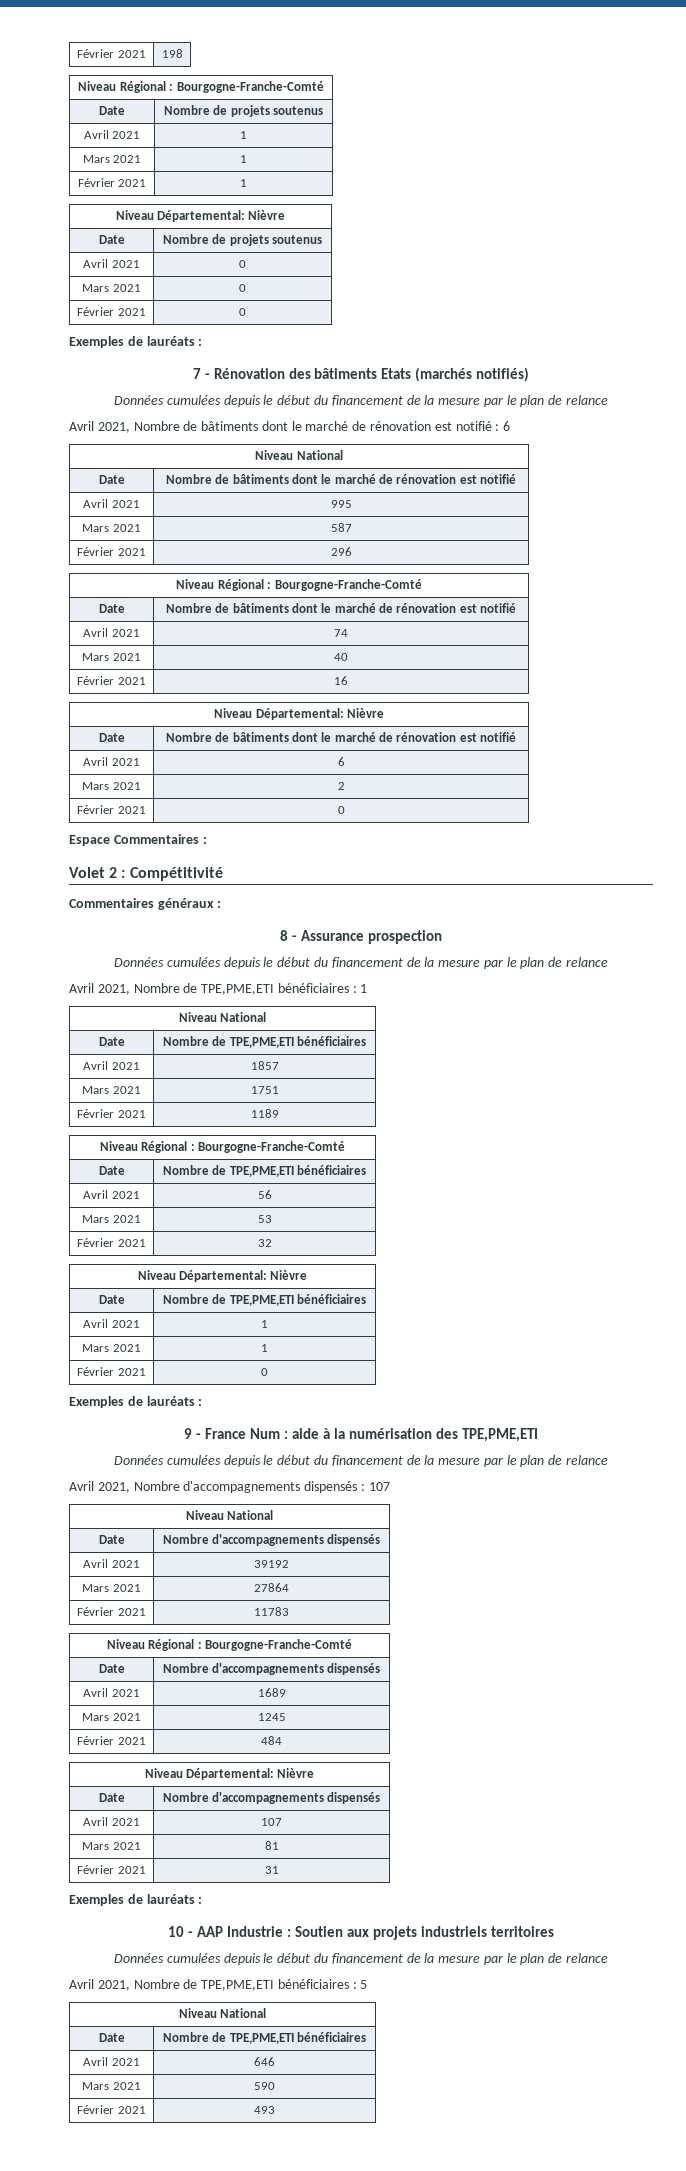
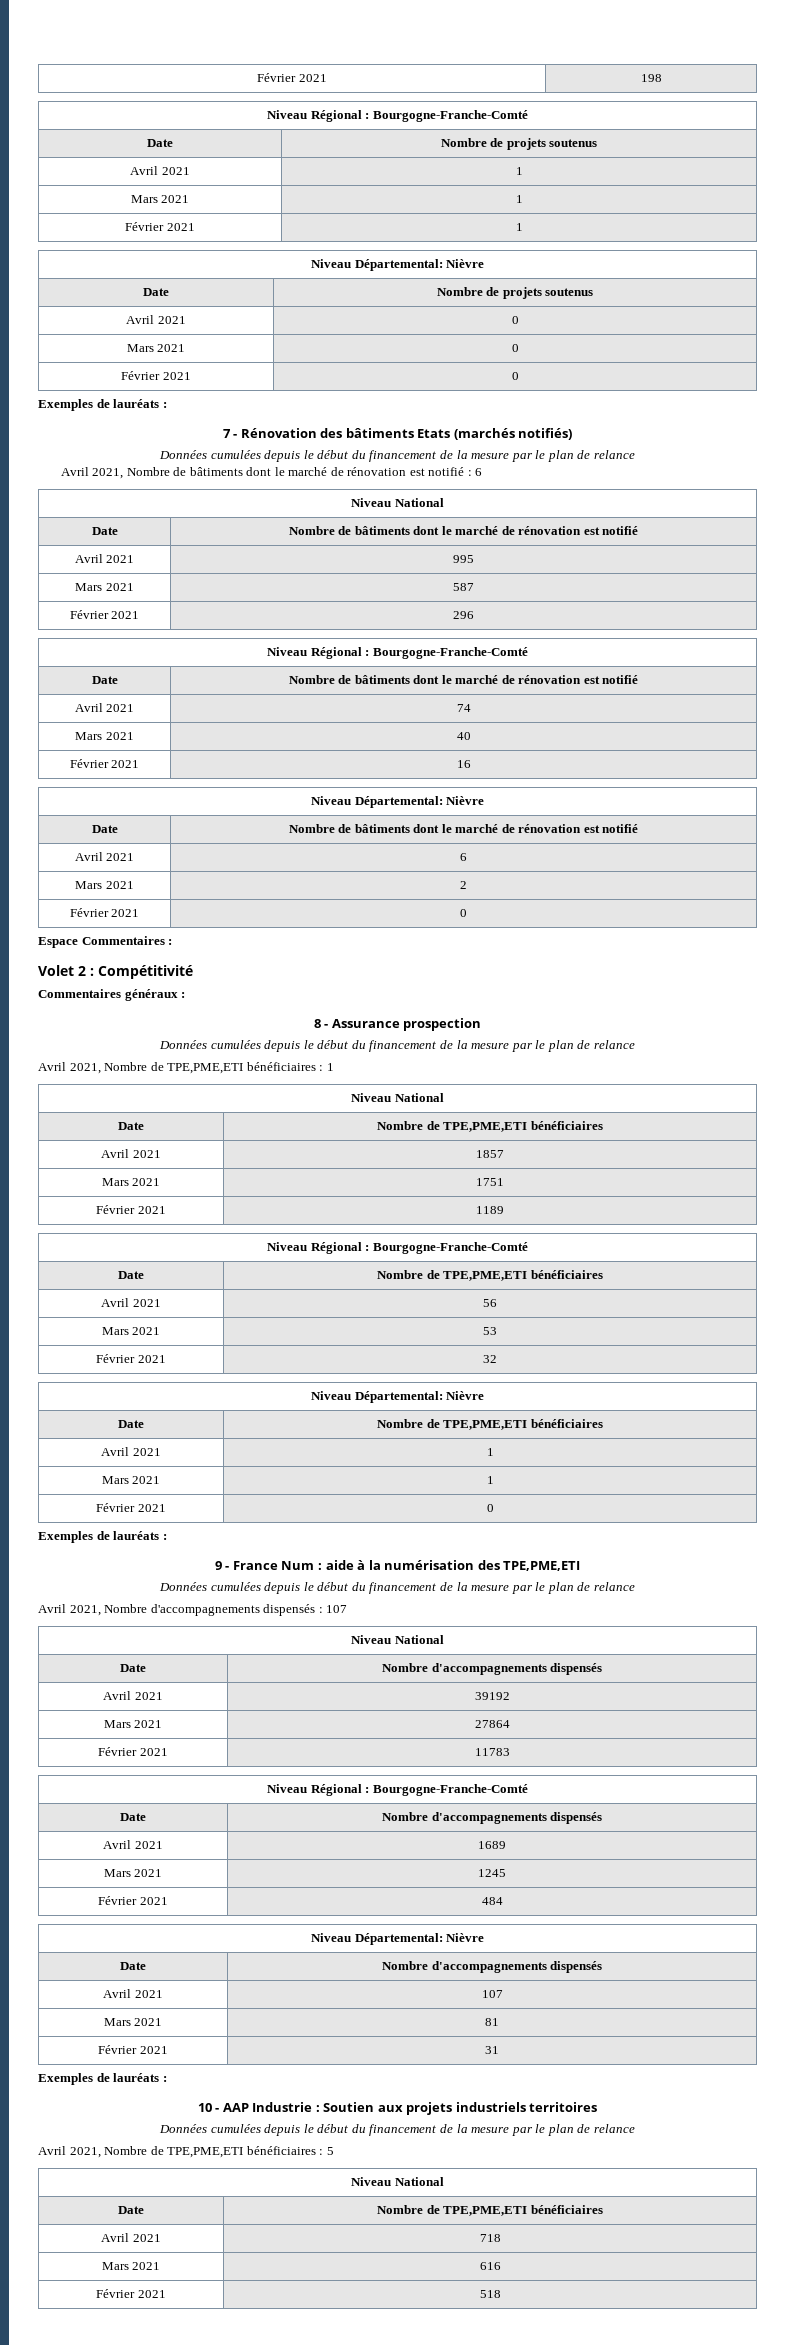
[254,2057,275,2066] [82,2082,141,2090] [254,2082,275,2090] [77,2105,146,2114] [254,2106,275,2114] 646 // Mars 2021 | 590 // Février 2021 | 493 -> [479,2234,501,2242] [101,2262,161,2270] [479,2262,501,2270] [96,2289,166,2298] [479,2290,501,2298] 718 // Mars 2021 | 616 // Février 2021 | 518

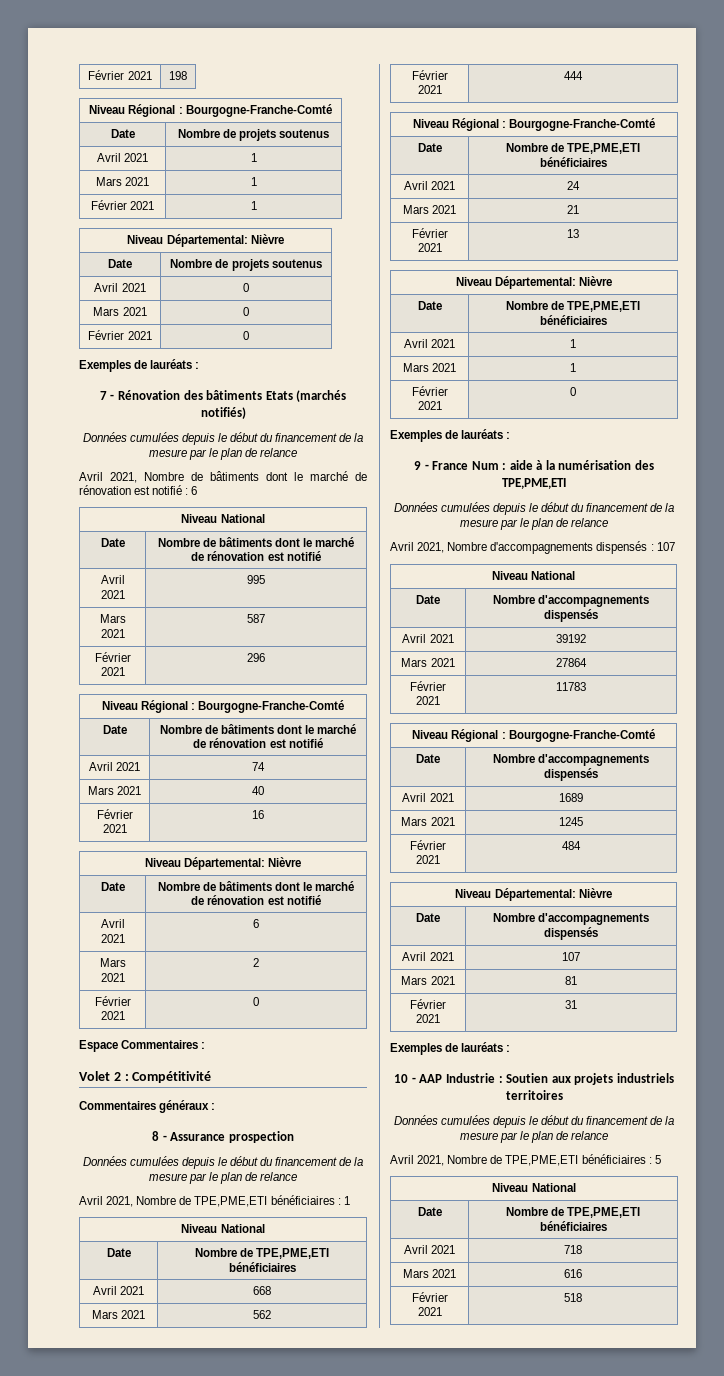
[476,1150,504,1158] [101,1178,161,1186] [476,1178,504,1186] [96,1205,166,1214] [476,1206,504,1214] 1857 // Mars 2021 | 1751 // Février 2021 | 1189 -> [253,1286,271,1295] [91,1310,146,1319] [253,1310,271,1319] [411,70,448,80] [417,85,442,94] [564,71,583,80] 668 // Mars 2021 | 562 // Février 2021 | 444
[483,1299,497,1307] [101,1327,161,1335] [483,1327,497,1335] [96,1354,166,1363] [483,1355,497,1363] 56 // Mars 2021 | 53 // Février 2021 | 32 -> [567,181,580,190] [402,205,457,214] [567,205,579,214] [411,228,448,238] [417,243,442,252] [567,229,579,238] 24 // Mars 2021 | 21 // Février 2021 | 13

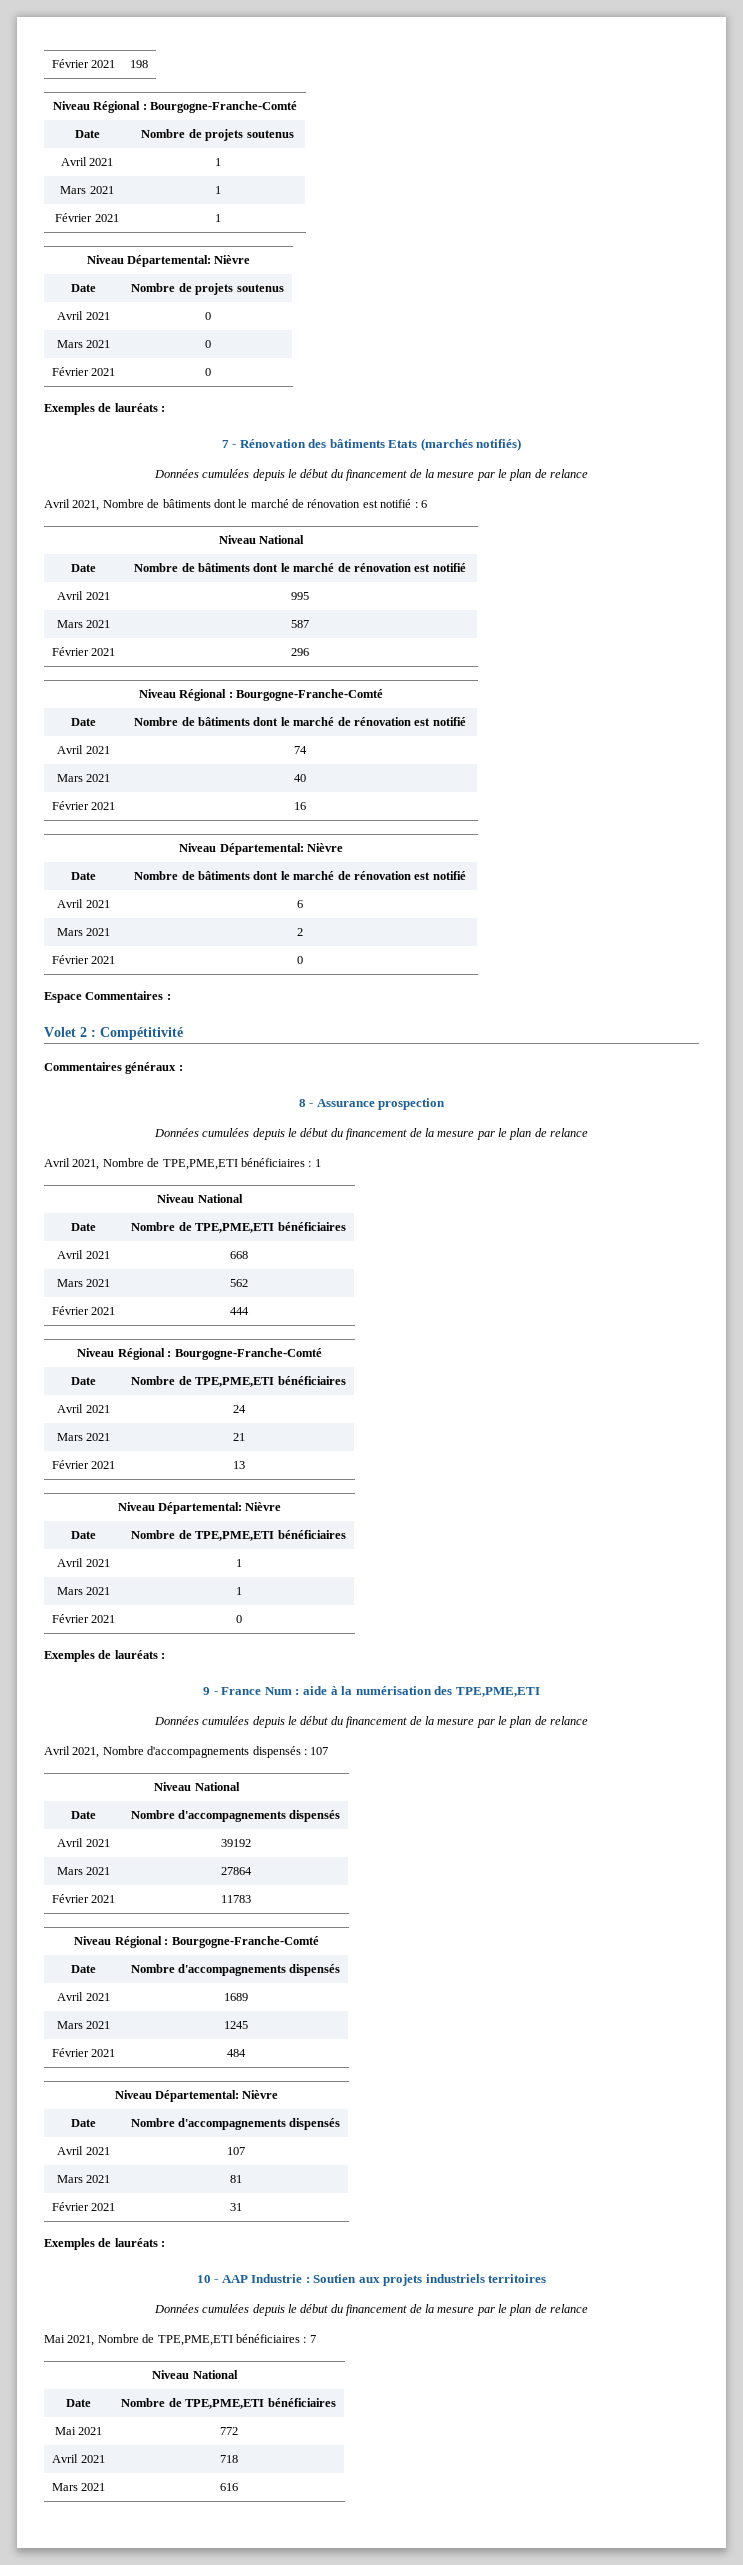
[390,1154,661,1166] [492,1183,576,1192] [417,1207,442,1216] [505,1207,641,1218] [539,1221,607,1231] Avril 2021, Nombre de TPE,PME,ETI bénéficiaires : 5 // Niveau National // Date | Nombre de TPE,PME,ETI bénéficiaires -> [44,2334,316,2346] [152,2370,238,2379] [66,2399,91,2407] [121,2398,336,2409] [54,2427,103,2435] [219,2427,238,2435] Mai 2021, Nombre de TPE,PME,ETI bénéficiaires : 7 // Niveau National // Date | Nombre de TPE,PME,ETI bénéficiaires // Mai 2021 | 772
[411,1292,448,1302] [417,1307,442,1316] [564,1293,582,1302] // Février 2021 | 518 -> (238, 2487) none

